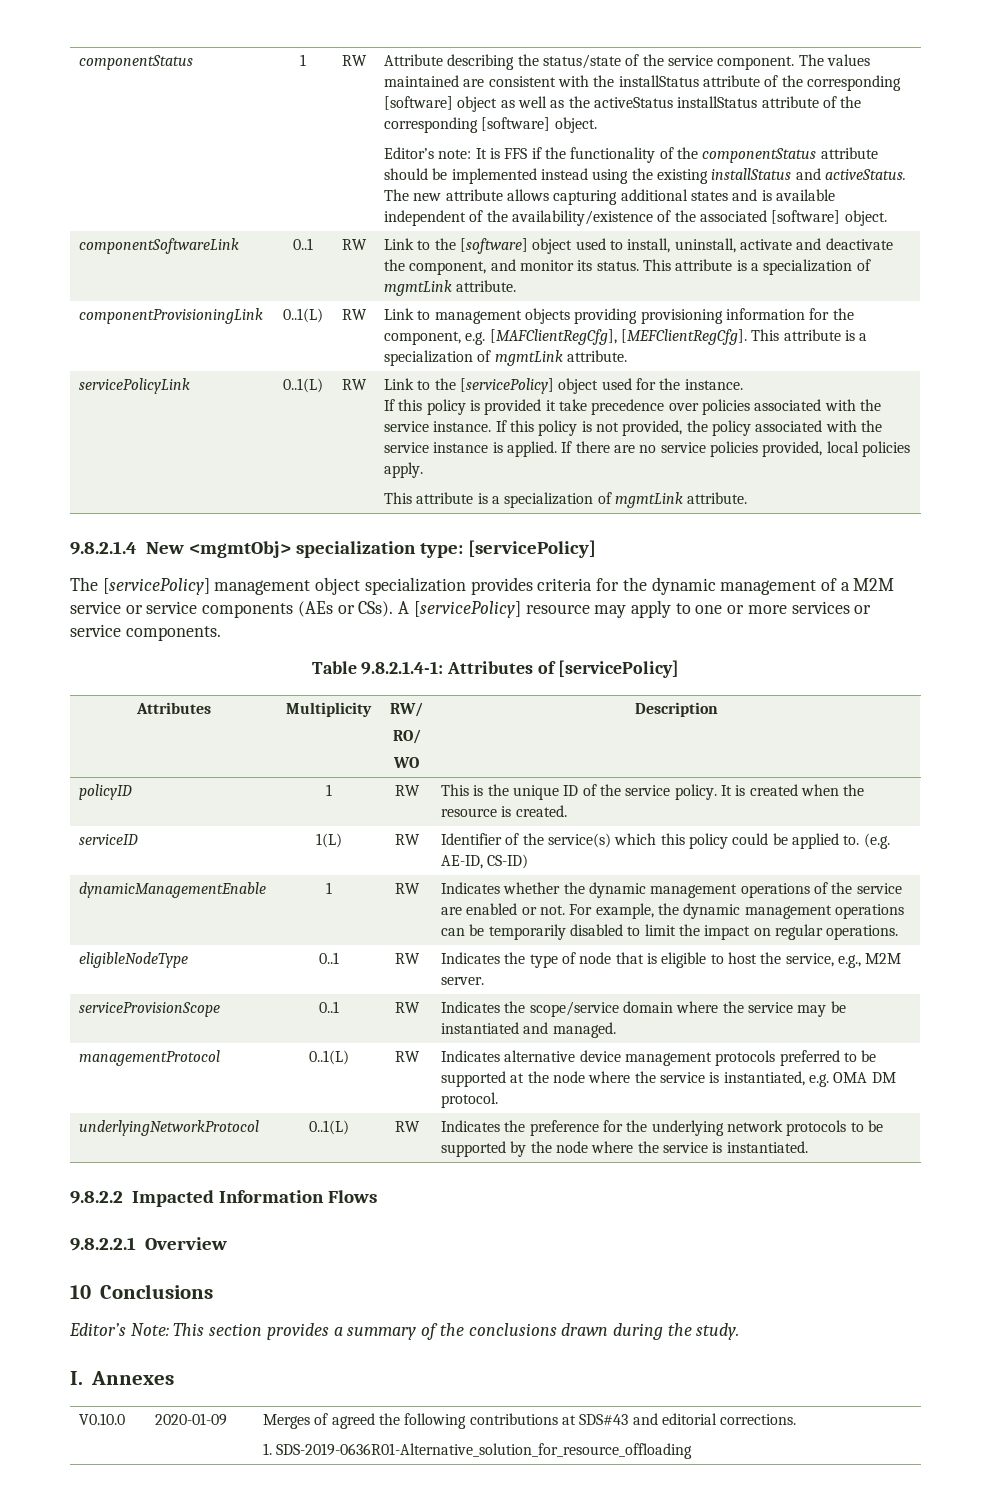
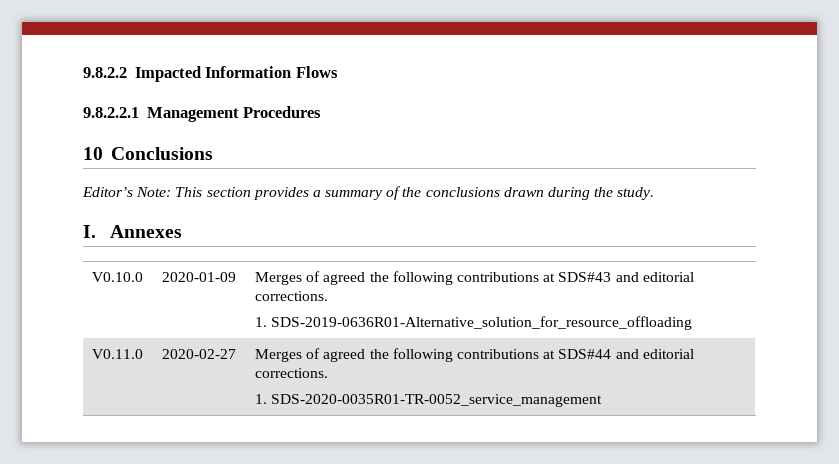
[79,55,194,70] [300,54,306,66] [342,55,367,66] [384,54,870,70] [384,75,901,91] [384,96,862,112] [384,117,597,133] [384,147,878,163] [384,168,906,184] [384,189,835,205] [384,210,887,226] [79,238,240,254] [293,238,313,250] [342,239,367,250] [384,238,893,254] [384,259,871,275] [384,280,517,296] [79,308,264,324] [283,308,323,323] [342,309,367,320] [384,308,854,324] [384,329,868,345] [384,350,628,366] [79,378,191,394] [283,378,323,393] [342,379,367,390] [384,378,743,394] [384,399,881,415] [384,420,882,436] [384,441,910,457] [384,462,424,478] [384,492,748,508] [70,540,596,558] [70,577,895,595] [70,600,872,618] [70,624,221,641] [311,660,680,678] [135,702,211,714] [286,702,372,717] [390,702,423,717] [392,729,421,744] [393,757,419,768] [635,702,718,717] [79,784,133,800] [325,784,332,796] [394,785,420,796] [441,784,865,800] [441,805,567,817] [79,834,139,845] [315,833,342,848] [394,834,420,845] [441,833,890,849] [441,854,529,869] [79,882,267,898] [325,882,332,894] [394,883,420,894] [441,882,902,898] [441,903,904,919] [441,924,899,940] [79,952,189,968] [318,952,339,964] [394,953,420,964] [441,952,902,968] [441,977,485,985] [79,1002,221,1017] [318,1001,339,1013] [394,1002,420,1013] [441,1001,846,1017] [441,1022,616,1038] [79,1050,221,1066] [308,1050,349,1065] [394,1051,420,1062] [441,1050,877,1066] [441,1071,896,1087] [441,1092,499,1108] [79,1120,260,1136] [308,1120,349,1135] [394,1121,420,1132] [441,1120,883,1136] [441,1141,808,1157] componentStatus | 1 | RW | Attribute describing the status/state of the service component. The values maintained are consistent with the installStatus attribute of the corresponding [software] object as well as the activeStatus installStatus attribute of the corresponding [software] object. // Editor’s note: It is FFS if the functionality of the componentStatus attribute should be implemented instead using the existing installStatus and activeStatus. The new attribute allows capturing additional states and is available independent of the availability/existence of the associated [software] object. // componentSoftwareLink | 0..1 | RW | Link to the [software] object used to install, uninstall, activate and deactivate the component, and monitor its status. This attribute is a specialization of mgmtLink attribute. // componentProvisioningLink | 0..1(L) | RW | Link to management objects providing provisioning information for the component, e.g. [MAFClientRegCfg], [MEFClientRegCfg]. This attribute is a specialization of mgmtLink attribute. // servicePolicyLink | 0..1(L) | RW | Link to the [servicePolicy] object used for the instance. // If this policy is provided it take precedence over policies associated with the service instance. If this policy is not provided, the policy associated with the service instance is applied. If there are no service policies provided, local policies apply. // This attribute is a specialization of mgmtLink attribute. // 9.8.2.1.4 New <mgmtObj> specialization type: [servicePolicy] // The [servicePolicy] management object specialization provides criteria for the dynamic management of a M2M service or service components (AEs or CSs). A [servicePolicy] resource may apply to one or more services or service components. // Table 9.8.2.1.4-1: Attributes of [servicePolicy] // Attributes | Multiplicity | RW/ // RO/ // WO | Description // policyID | 1 | RW | This is the unique ID of the service policy. It is created when the resource is created. // serviceID | 1(L) | RW | Identifier of the service(s) which this policy could be applied to. (e.g. AE-ID, CS-ID) // dynamicManagementEnable | 1 | RW | Indicates whether the dynamic management operations of the service are enabled or not. For example, the dynamic management operations can be temporarily disabled to limit the impact on regular operations. // eligibleNodeType | 0..1 | RW | Indicates the type of node that is eligible to host the service, e.g., M2M server. // serviceProvisionScope | 0..1 | RW | Indicates the scope/service domain where the service may be instantiated and managed. // managementProtocol | 0..1(L) | RW | Indicates alternative device management protocols preferred to be supported at the node where the service is instantiated, e.g. OMA DM protocol. // underlyingNetworkProtocol | 0..1(L) | RW | Indicates the preference for the underlying network protocols to be supported by the node where the service is instantiated. // -> (83, 72) none
[144,1237,227,1250] Overview -> [146,106,322,122] Management Procedures
(693, 1451) none -> [92,349,144,359] [162,349,237,359] [255,348,694,362] [255,368,329,378] [255,394,603,407] // V0.11.0 | 2020-02-27 | Merges of agreed the following contributions at SDS#44 and editorial corrections. // 1. SDS-2020-0035R01-TR-0052_service_management

